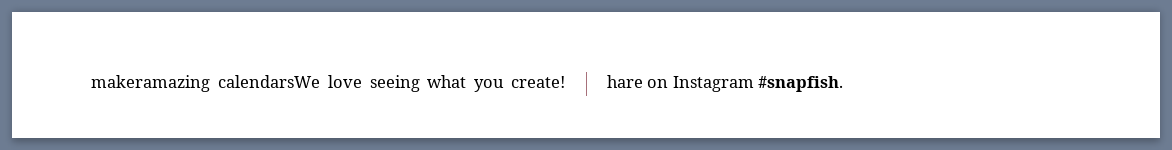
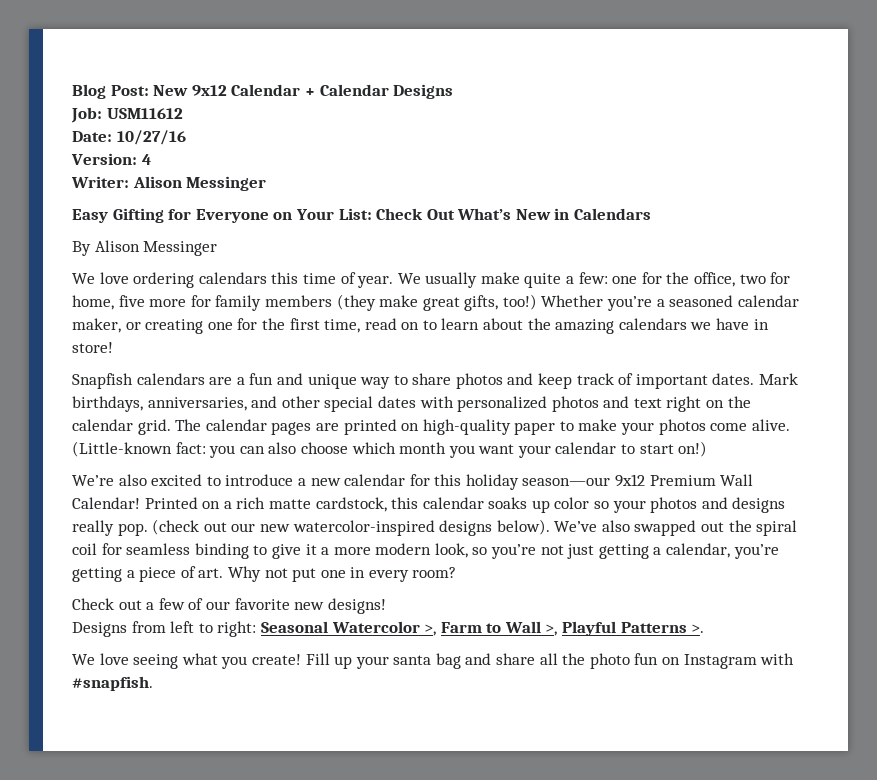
[91,75,320,92] makeramazing calendarsWe -> [72,84,454,99] [71,107,183,123] [72,130,186,145] [71,153,151,165] [71,176,267,191] [72,208,652,223] [72,240,218,256] [72,272,791,288] [72,294,799,311] [72,318,769,334] [72,342,113,353] [72,373,799,389] [72,396,751,412] [72,419,790,435] [72,441,708,458] [72,474,754,490] [72,497,786,513] [72,519,798,536] [72,543,779,559] [72,566,457,582] [72,598,386,614] [72,621,705,637] [72,654,95,665] Blog Post: New 9x12 Calendar + Calendar Designs // Job: USM11612 // Date: 10/27/16 // Version: 4 // Writer: Alison Messinger // Easy Gifting for Everyone on Your List: Check Out What’s New in Calendars // By Alison Messinger // We love ordering calendars this time of year. We usually make quite a few: one for the office, two for home, five more for family members (they make great gifts, too!) Whether you’re a seasoned calendar maker, or creating one for the first time, read on to learn about the amazing calendars we have in store! // Snapfish calendars are a fun and unique way to share photos and keep track of important dates. Mark birthdays, anniversaries, and other special dates with personalized photos and text right on the calendar grid. The calendar pages are printed on high-quality paper to make your photos come alive. (Little-known fact: you can also choose which month you want your calendar to start on!) // We’re also excited to introduce a new calendar for this holiday season—our 9x12 Premium Wall Calendar! Printed on a rich matte cardstock, this calendar soaks up color so your photos and designs really pop. (check out our new watercolor-inspired designs below). We’ve also swapped out the spiral coil for seamless binding to give it a more modern look, so you’re not just getting a calendar, you’re getting a piece of art. Why not put one in every room? // Check out a few of our favorite new designs! // Designs from left to right: Seasonal Watercolor >, Farm to Wall >, Playful Patterns >. // We
[607,75,643,88] hare -> [305,653,659,669] Fill up your santa bag and share all the photo fun
(754, 84) none -> [760,653,795,665] with

